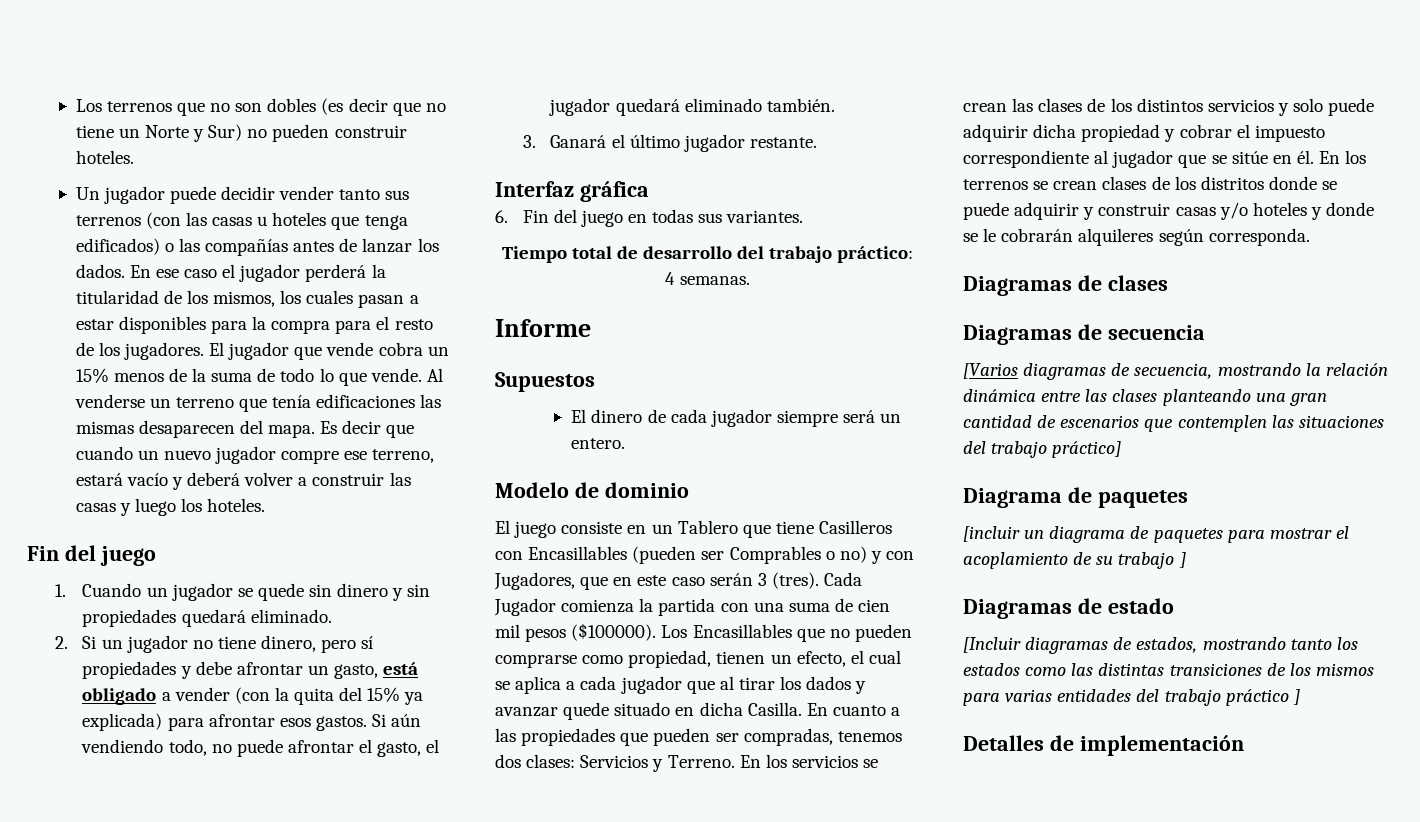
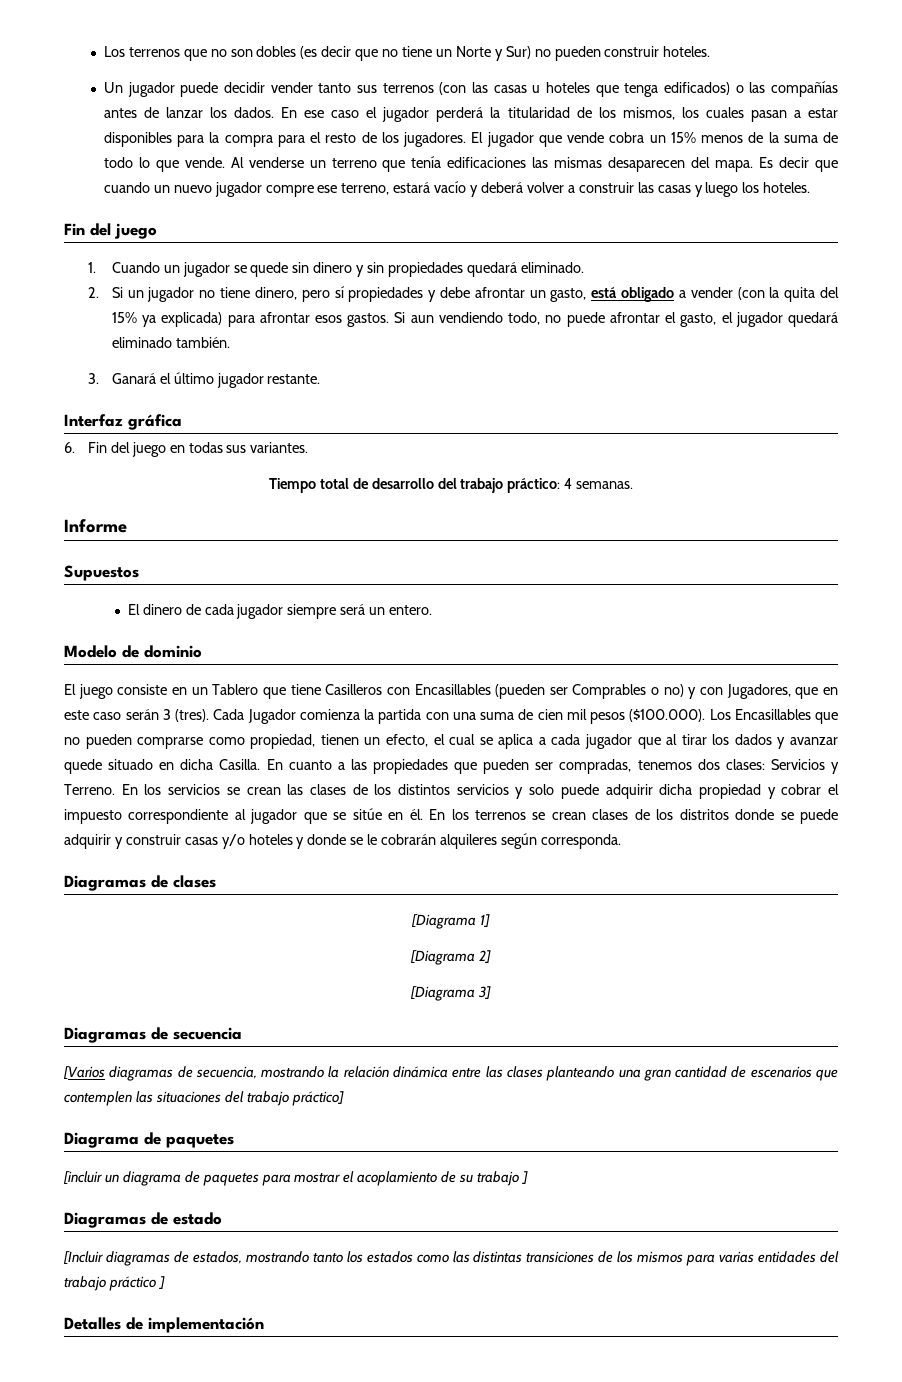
[391,714,422,727] aún -> [410,315,434,323] aun
[571,623,657,641] ($100000). -> [629,709,706,722] ($100.000).
(1168, 283) none -> [411,914,490,929] [410,950,491,965] [410,986,491,1001] // [Diagrama 1] // [Diagrama 2] // [Diagrama 3]

